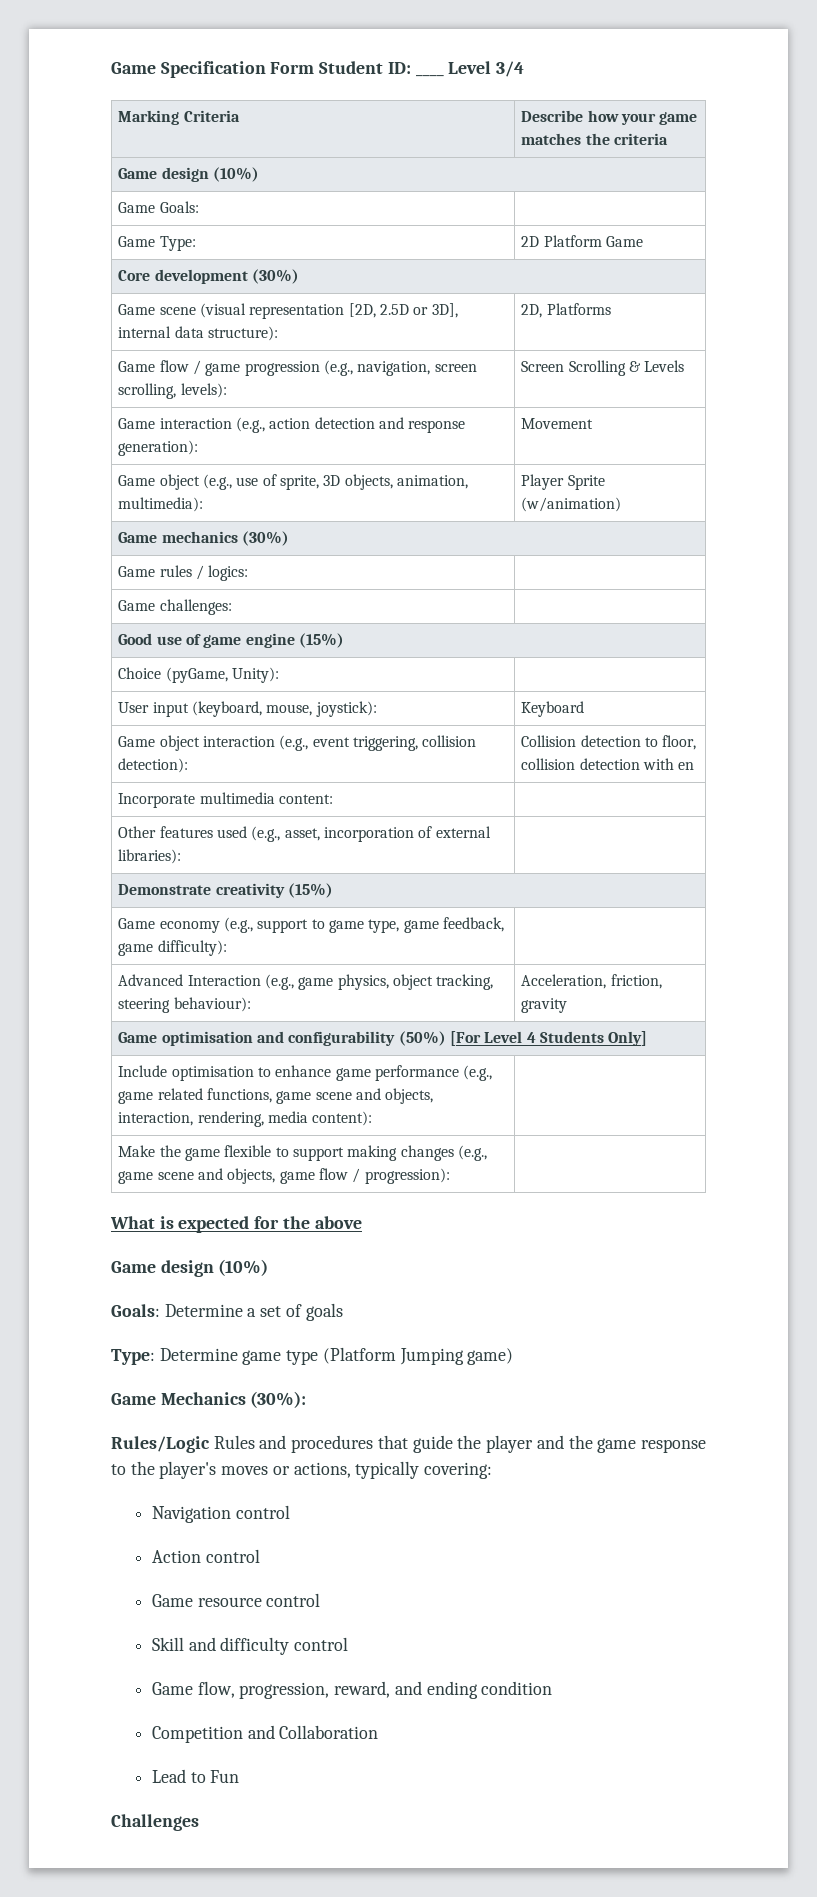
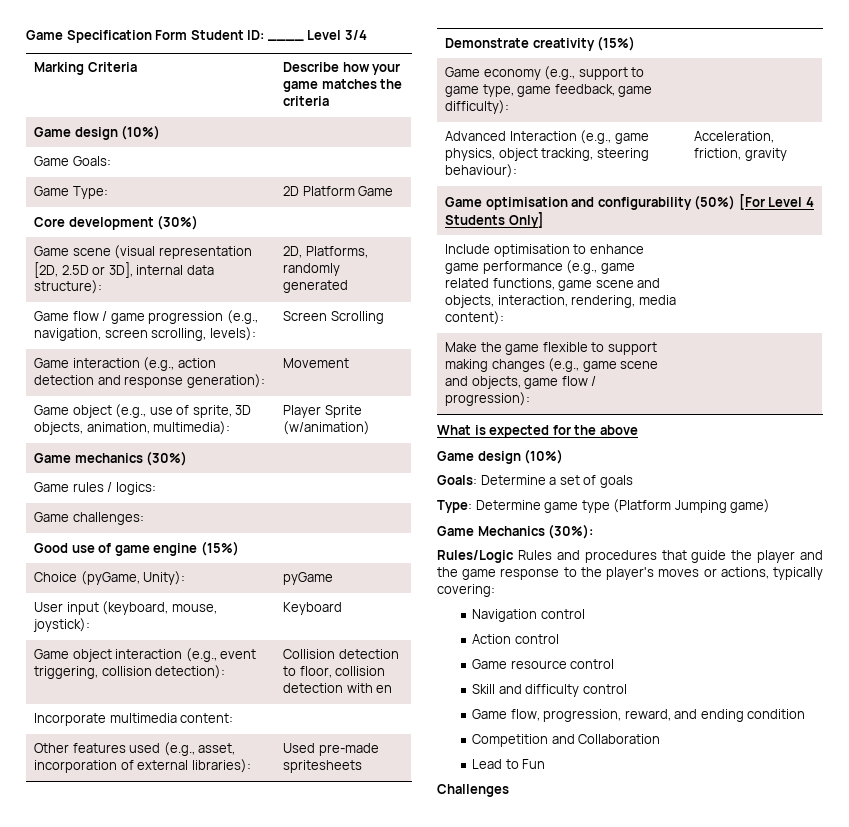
[546,303,611,315] Platforms -> [305,246,368,258] [283,263,341,276] [283,280,349,293] Platforms, randomly generated
[629,360,685,372] & Levels -> (384, 317) none
(280, 675) none -> [283,572,334,585] pyGame
(182, 856) none -> [283,743,379,756] [283,760,363,773] Used pre-made spritesheets

